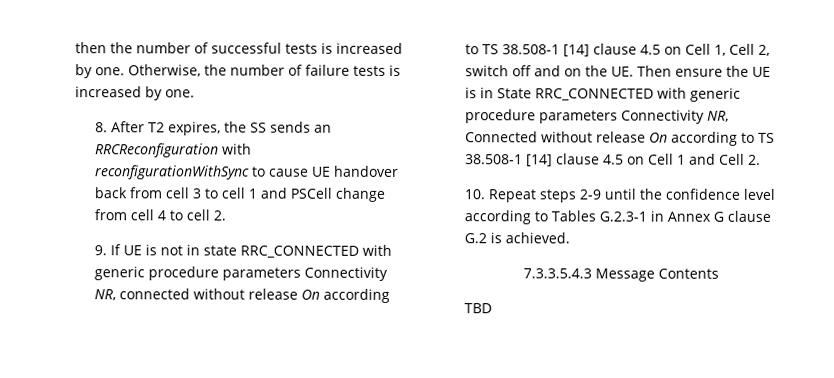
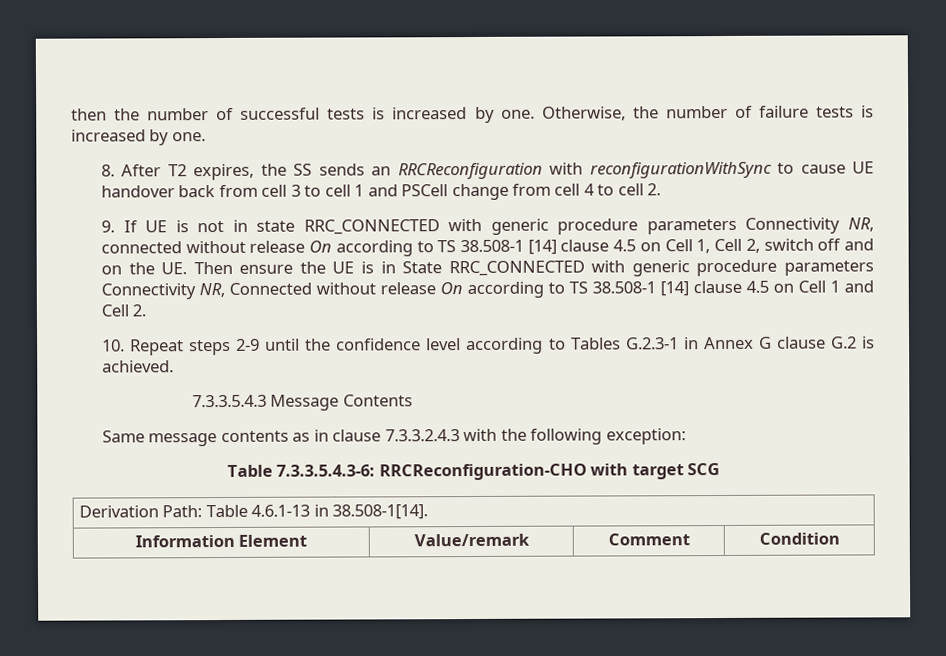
[463,303,492,314] TBD -> [101,428,686,447] [226,463,721,481] [78,504,429,520] [134,534,308,548] [413,533,530,547] [607,533,690,546] [758,532,840,545] Same message contents as in clause 7.3.3.2.4.3 with the following exception: // Table 7.3.3.5.4.3-6: RRCReconfiguration-CHO with target SCG // Derivation Path: Table 4.6.1-13 in 38.508-1[14]. // Information Element | Value/remark | Comment | Condition

